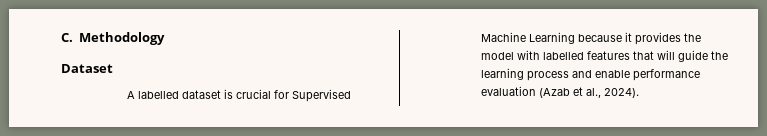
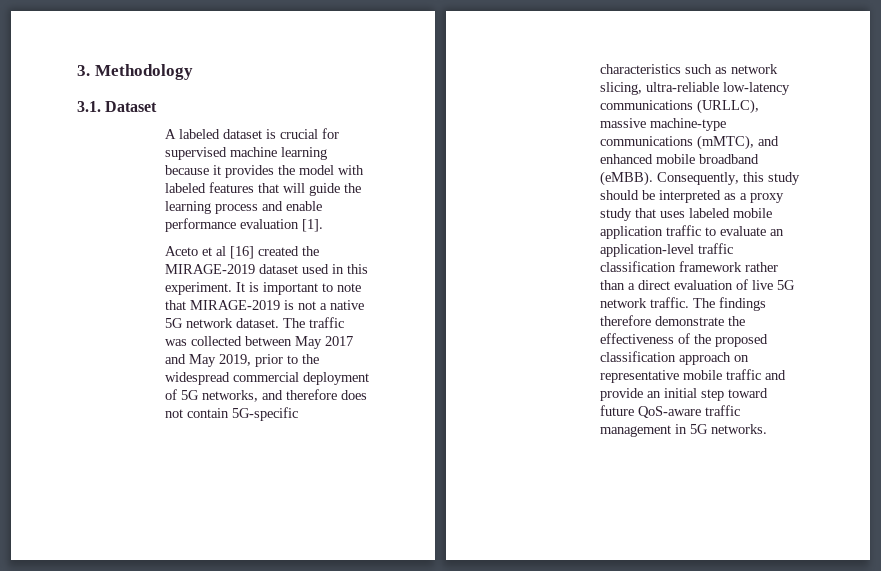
[61,33,73,42] C. -> [77,65,90,76] 3.
(165, 38) none -> [77,101,101,112] 3.1.
[137,91,179,99] labelled -> [178,129,220,139] labeled
[291,89,351,102] [480,32,575,44] Supervised Machine Learning -> [164,147,327,160] supervised machine learning
[542,52,584,60] labelled -> [164,183,206,193] labeled
[538,87,639,98] (Azab et al., 2024). -> [301,219,323,232] [164,246,319,259] [164,264,368,274] [164,282,361,295] [164,300,364,310] [164,317,344,328] [164,336,353,349] [164,354,319,367] [164,372,369,385] [164,389,367,402] [164,407,298,421] [599,64,778,74] [599,82,790,95] [599,99,759,114] [599,118,726,131] [599,135,779,150] [599,154,759,164] [599,171,800,186] [599,190,784,203] [599,208,772,221] [599,225,784,239] [599,243,733,257] [599,261,778,272] [599,279,795,290] [599,297,766,311] [599,315,745,326] [599,333,768,347] [599,351,749,365] [599,369,786,383] [599,388,768,401] [599,405,740,418] [599,424,767,437] [1]. // Aceto et al [16] created the MIRAGE-2019 dataset used in this experiment. It is important to note that MIRAGE-2019 is not a native 5G network dataset. The traffic was collected between May 2017 and May 2019, prior to the widespread commercial deployment of 5G networks, and therefore does not contain 5G-specific characteristics such as network slicing, ultra-reliable low-latency communications (URLLC), massive machine-type communications (mMTC), and enhanced mobile broadband (eMBB). Consequently, this study should be interpreted as a proxy study that uses labeled mobile application traffic to evaluate an application-level traffic classification framework rather than a direct evaluation of live 5G network traffic. The findings therefore demonstrate the effectiveness of the proposed classification approach on representative mobile traffic and provide an initial step toward future QoS-aware traffic management in 5G networks.

